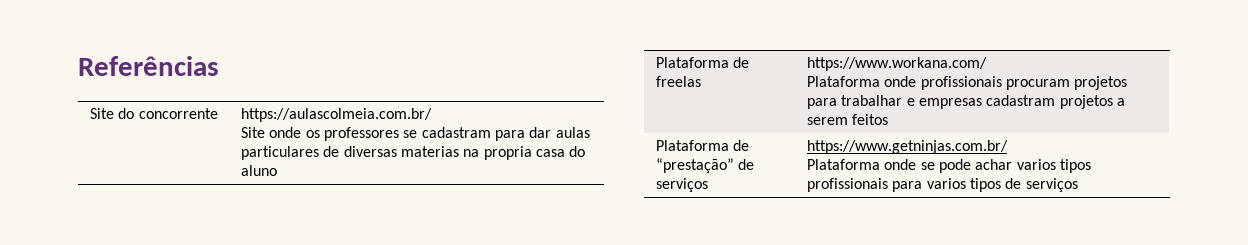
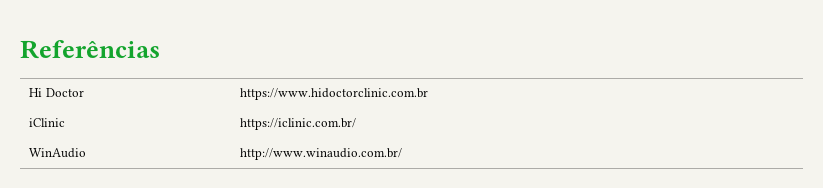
[90,108,218,119] [241,108,433,122] [241,127,590,141] [241,146,586,160] [241,165,278,176] [656,57,750,68] [656,76,702,87] [807,57,988,71] [807,76,1128,90] [807,95,1126,109] [807,114,889,125] [656,140,750,151] [656,158,755,173] [656,178,709,192] [807,140,1009,154] [807,159,1092,173] [807,178,1078,192] Site do concorrente | https://aulascolmeia.com.br/ // Site onde os professores se cadastram para dar aulas particulares de diversas materias na propria casa do aluno // Plataforma de freelas | https://www.workana.com/ // Plataforma onde profissionais procuram projetos para trabalhar e empresas cadastram projetos a serem feitos // Plataforma de “prestação” de serviços | https://www.getninjas.com.br/ // Plataforma onde se pode achar varios tipos profissionais para varios tipos de serviços -> [29,88,84,97] [240,88,429,100] [29,118,66,127] [240,118,357,130] [29,148,87,158] [240,148,403,160] Hi Doctor | https://www.hidoctorclinic.com.br // iClinic | https://iclinic.com.br/ // WinAudio | http://www.winaudio.com.br/

